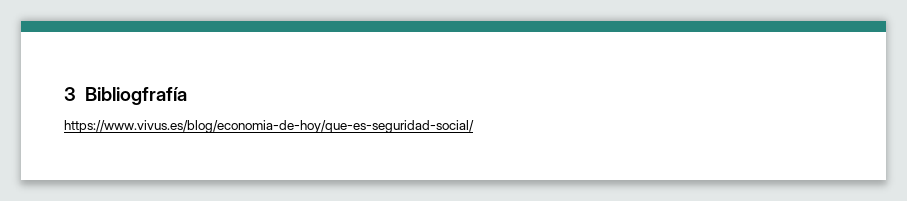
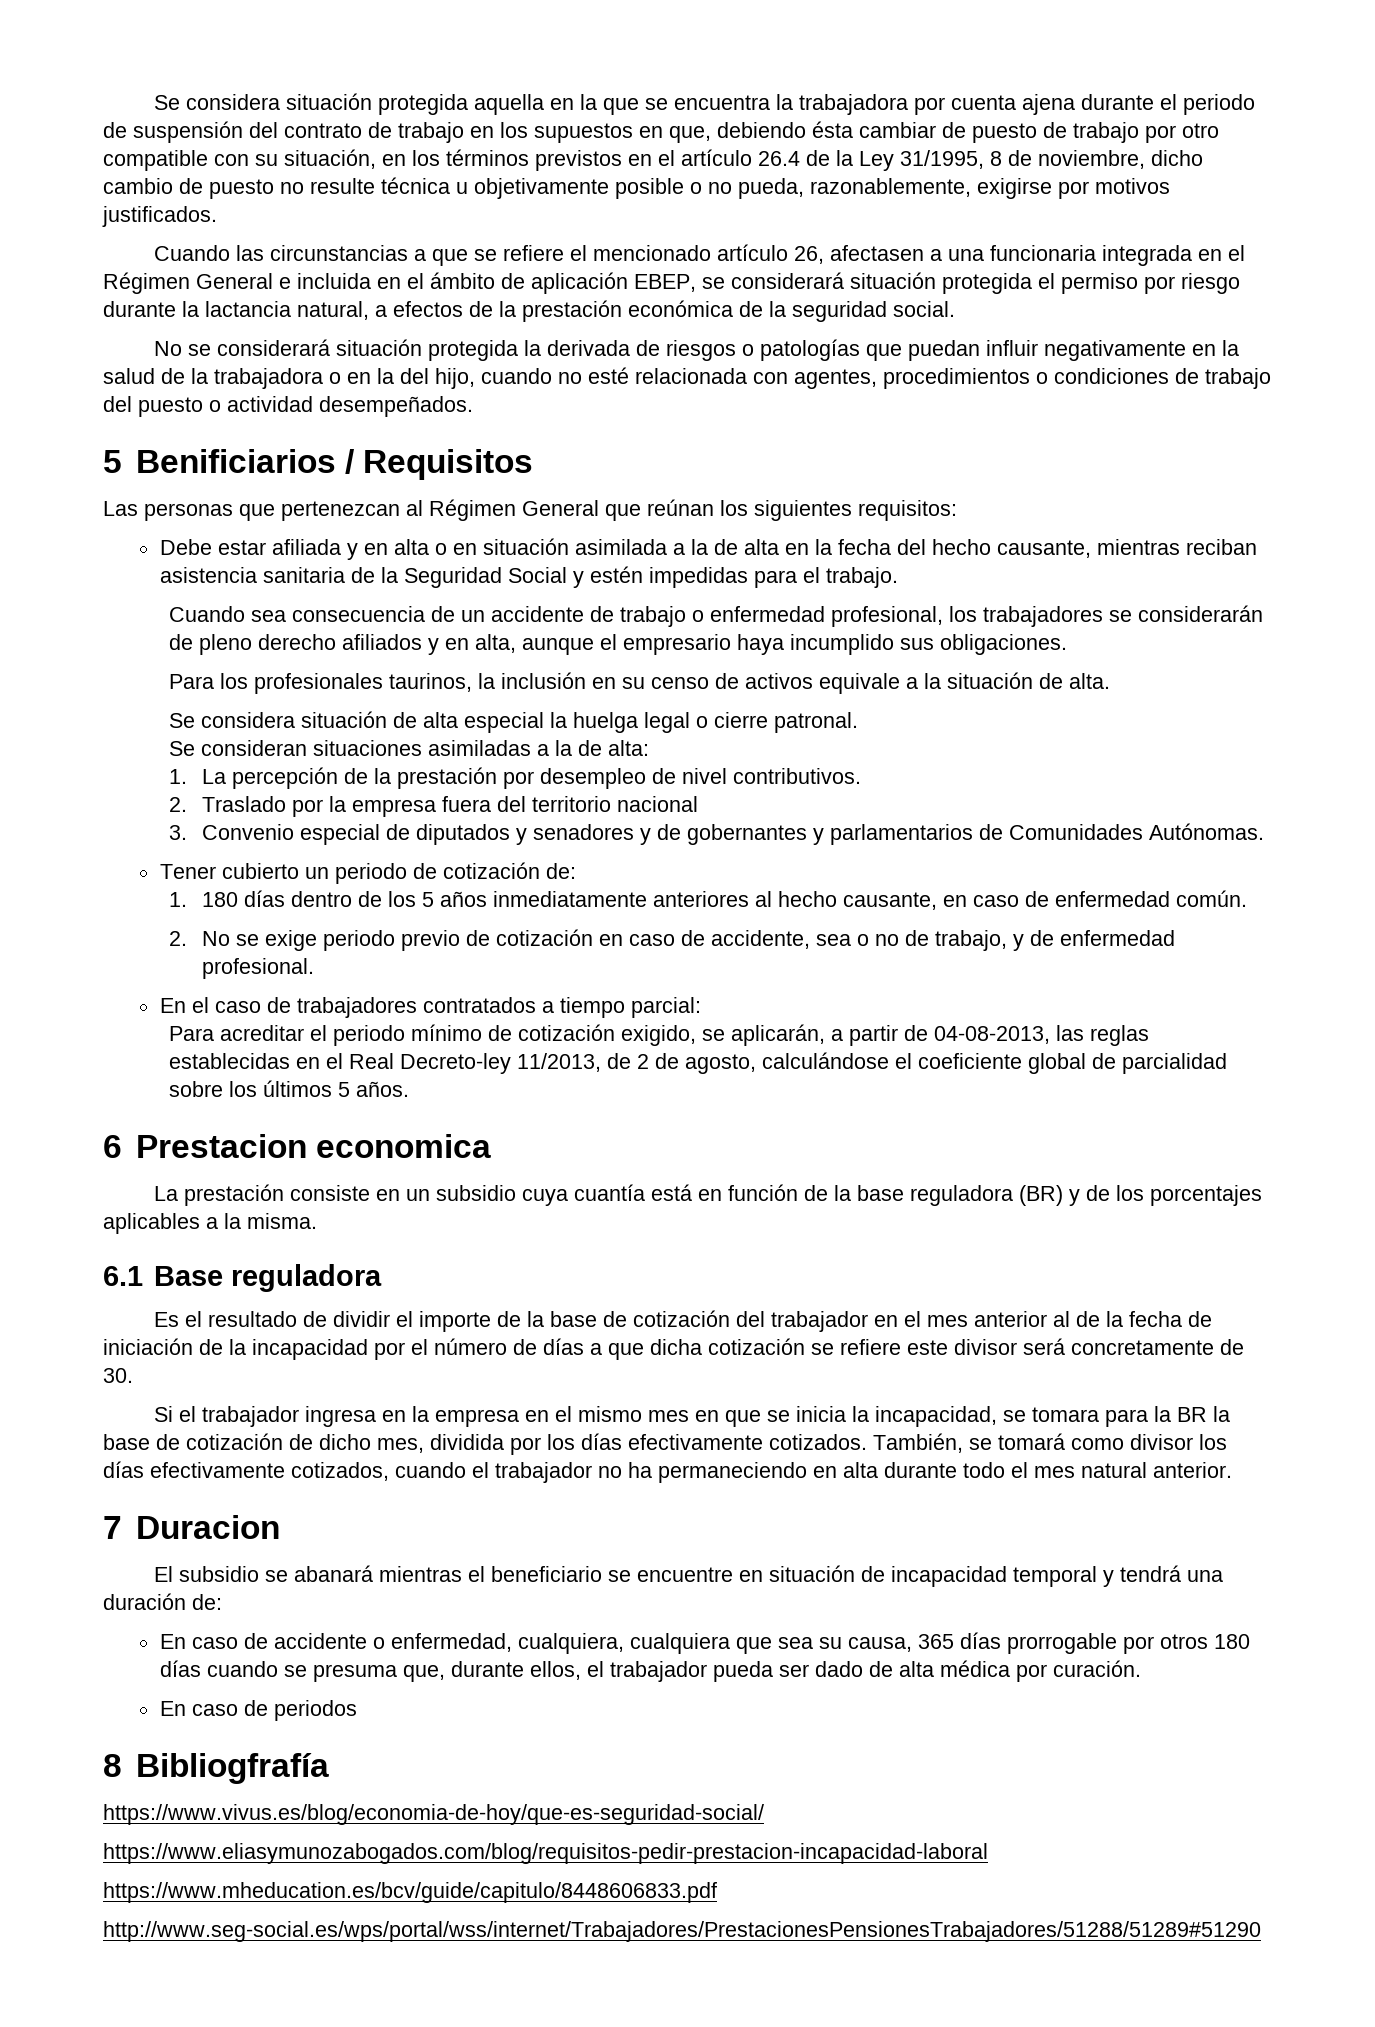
[64,87,76,101] 3 -> [154,93,1256,115] [103,121,1219,143] [103,149,1203,171] [103,177,1170,199] [102,206,217,227] [154,244,1246,266] [103,272,1240,294] [103,300,955,322] [154,339,1240,361] [103,367,1271,389] [103,396,473,417] [103,449,533,480] [103,499,957,521] [159,538,1257,560] [159,566,898,588] [168,605,1263,627] [168,634,1067,655] [168,672,1110,694] [168,711,858,733] [168,740,649,756] [168,767,861,789] [168,796,698,817] [168,823,1264,845] [159,862,576,884] [168,890,1247,910] [168,929,1175,951] [201,958,314,979] [159,997,701,1018] [168,1024,1149,1046] [168,1052,1227,1074] [168,1080,409,1097] [103,1134,491,1158] [154,1184,1263,1206] [103,1213,317,1234] [103,1264,382,1292] [154,1310,1213,1332] [103,1338,1244,1360] [103,1368,133,1383] [154,1406,1231,1427] [103,1433,1227,1455] [103,1461,1232,1483] [103,1515,280,1539] [154,1565,1224,1587] [103,1593,222,1610] [159,1632,1250,1654] [159,1660,1141,1682] [159,1700,357,1721] [103,1754,122,1777] Se considera situación protegida aquella en la que se encuentra la trabajadora por cuenta ajena durante el periodo de suspensión del contrato de trabajo en los supuestos en que, debiendo ésta cambiar de puesto de trabajo por otro compatible con su situación, en los términos previstos en el artículo 26.4 de la Ley 31/1995, 8 de noviembre, dicho cambio de puesto no resulte técnica u objetivamente posible o no pueda, razonablemente, exigirse por motivos justificados. // Cuando las circunstancias a que se refiere el mencionado artículo 26, afectasen a una funcionaria integrada en el Régimen General e incluida en el ámbito de aplicación EBEP, se considerará situación protegida el permiso por riesgo durante la lactancia natural, a efectos de la prestación económica de la seguridad social. // No se considerará situación protegida la derivada de riesgos o patologías que puedan influir negativamente en la salud de la trabajadora o en la del hijo, cuando no esté relacionada con agentes, procedimientos o condiciones de trabajo del puesto o actividad desempeñados. // 5 Benificiarios / Requisitos // Las personas que pertenezcan al Régimen General que reúnan los siguientes requisitos: // Debe estar afiliada y en alta o en situación asimilada a la de alta en la fecha del hecho causante, mientras reciban asistencia sanitaria de la Seguridad Social y estén impedidas para el trabajo. // Cuando sea consecuencia de un accidente de trabajo o enfermedad profesional, los trabajadores se considerarán de pleno derecho afiliados y en alta, aunque el empresario haya incumplido sus obligaciones. // Para los profesionales taurinos, la inclusión en su censo de activos equivale a la situación de alta. // Se considera situación de alta especial la huelga legal o cierre patronal. // Se consideran situaciones asimiladas a la de alta: // 1. La percepción de la prestación por desempleo de nivel contributivos. // 2. Traslado por la empresa fuera del territorio nacional // 3. Convenio especial de diputados y senadores y de gobernantes y parlamentarios de Comunidades Autónomas. // Tener cubierto un periodo de cotización de: // 1. 180 días dentro de los 5 años inmediatamente anteriores al hecho causante, en caso de enfermedad común. // 2. No se exige periodo previo de cotización en caso de accidente, sea o no de trabajo, y de enfermedad profesional. // En el caso de trabajadores contratados a tiempo parcial: // Para acreditar el periodo mínimo de cotización exigido, se aplicarán, a partir de 04-08-2013, las reglas establecidas en el Real Decreto-ley 11/2013, de 2 de agosto, calculándose el coeficiente global de parcialidad sobre los últimos 5 años. // 6 Prestacion economica // La prestación consiste en un subsidio cuya cuantía está en función de la base reguladora (BR) y de los porcentajes aplicables a la misma. // 6.1 Base reguladora // Es el resultado de dividir el importe de la base de cotización del trabajador en el mes anterior al de la fecha de iniciación de la incapacidad por el número de días a que dicha cotización se refiere este divisor será concretamente de 30. // Si el trabajador ingresa en la empresa en el mismo mes en que se inicia la incapacidad, se tomara para la BR la base de cotización de dicho mes, dividida por los días efectivamente cotizados. También, se tomará como divisor los días efectivamente cotizados, cuando el trabajador no ha permaneciendo en alta durante todo el mes natural anterior. // 7 Duracion // El subsidio se abanará mientras el beneficiario se encuentre en situación de incapacidad temporal y tendrá una duración de: // En caso de accidente o enfermedad, cualquiera, cualquiera que sea su causa, 365 días prorrogable por otros 180 días cuando se presuma que, durante ellos, el trabajador pueda ser dado de alta médica por curación. // En caso de periodos // 8
(474, 126) none -> [103,1843,988,1864] [103,1882,717,1903] [103,1921,1261,1942] // https://www.eliasymunozabogados.com/blog/requisitos-pedir-prestacion-incapacidad-laboral // https://www.mheducation.es/bcv/guide/capitulo/8448606833.pdf // http://www.seg-social.es/wps/portal/wss/internet/Trabajadores/PrestacionesPensionesTrabajadores/51288/51289#51290

